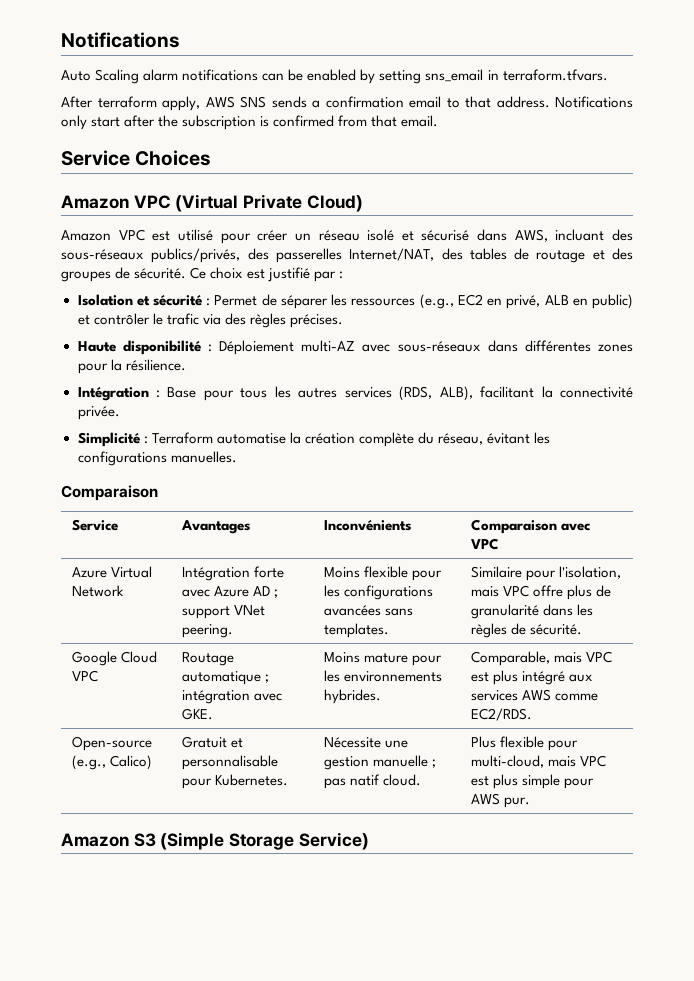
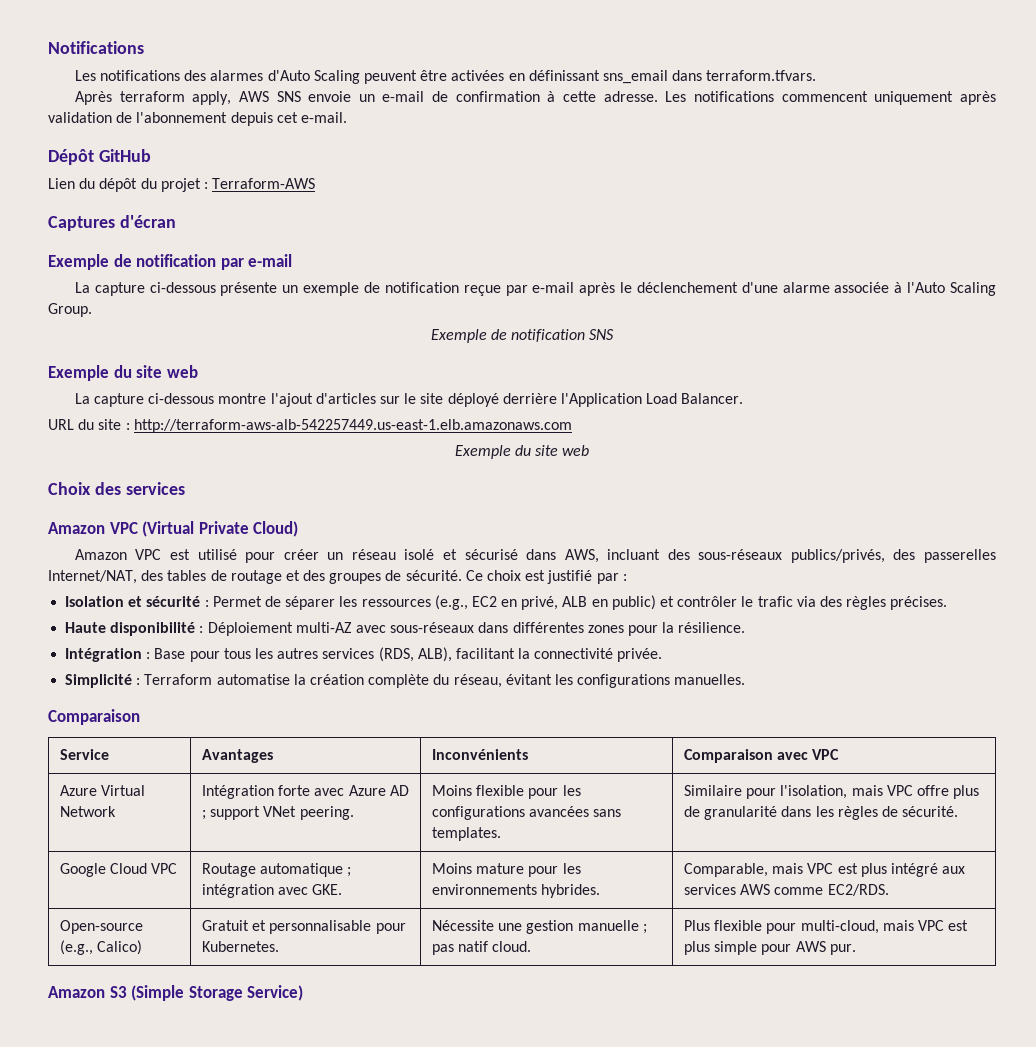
[61,69,499,84] Auto Scaling alarm notifications can be enabled by setting sns_email in -> [74,70,703,84] Les notifications des alarmes d'Auto Scaling peuvent être activées en définissant sns_email dans
[61,96,93,108] After -> [74,91,112,105] Après
[271,96,633,108] [61,115,439,130] [61,150,212,166] sends a confirmation email to that address. Notifications only start after the subscription is confirmed from that email. // Service Choices -> [308,91,996,105] [48,112,347,126] [48,149,151,165] [48,178,316,192] [48,215,176,231] [48,254,293,270] [74,282,996,296] [48,303,92,317] [430,329,615,343] [48,365,198,381] [74,393,744,407] [48,419,572,433] [454,445,590,459] [48,482,185,495] envoie un e-mail de confirmation à cette adresse. Les notifications commencent uniquement après validation de l'abonnement depuis cet e-mail. // Dépôt GitHub // Lien du dépôt du projet : Terraform-AWS // Captures d'écran // Exemple de notification par e-mail // La capture ci-dessous présente un exemple de notification reçue par e-mail après le déclenchement d'une alarme associée à l'Auto Scaling Group. // Exemple de notification SNS // Exemple du site web // La capture ci-dessous montre l'ajout d'articles sur le site déployé derrière l'Application Load Balancer. // URL du site : http://terraform-aws-alb-542257449.us-east-1.elb.amazonaws.com // Exemple du site web // Choix des services

